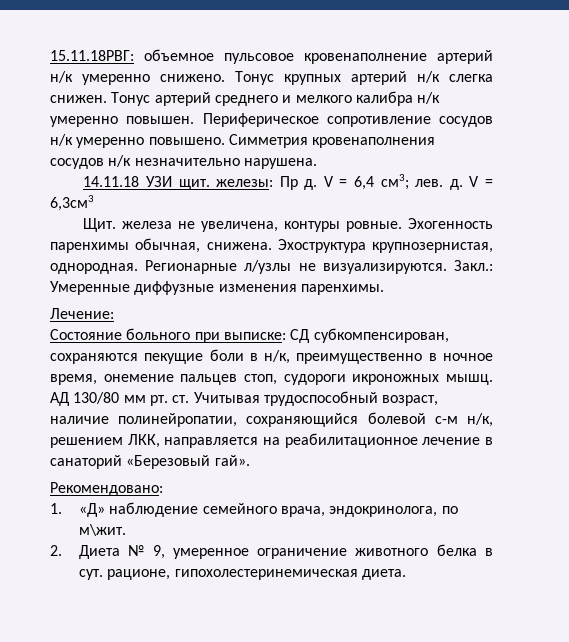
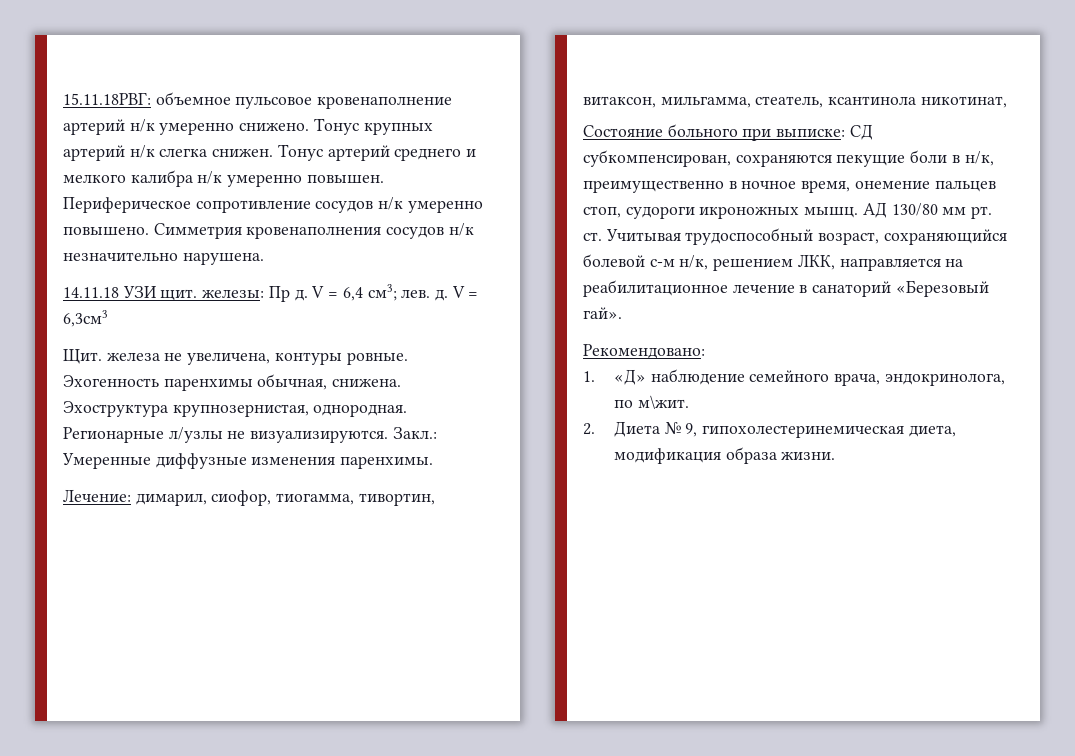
(114, 313) none -> [135,490,435,506] [583,96,1007,108] димарил, сиофор, тиогамма, тивортин, витаксон, мильгамма, стеатель, ксантинола никотинат,
[50,413,238,427] наличие полинейропатии, -> (880, 238) none
[172,544,493,559] [79,569,407,580] умеренное ограничение животного белка в сут. рационе, гипохолестеринемическая диета. -> [702,425,956,438] [613,447,836,464] гипохолестеринемическая диета, модификация образа жизни.

